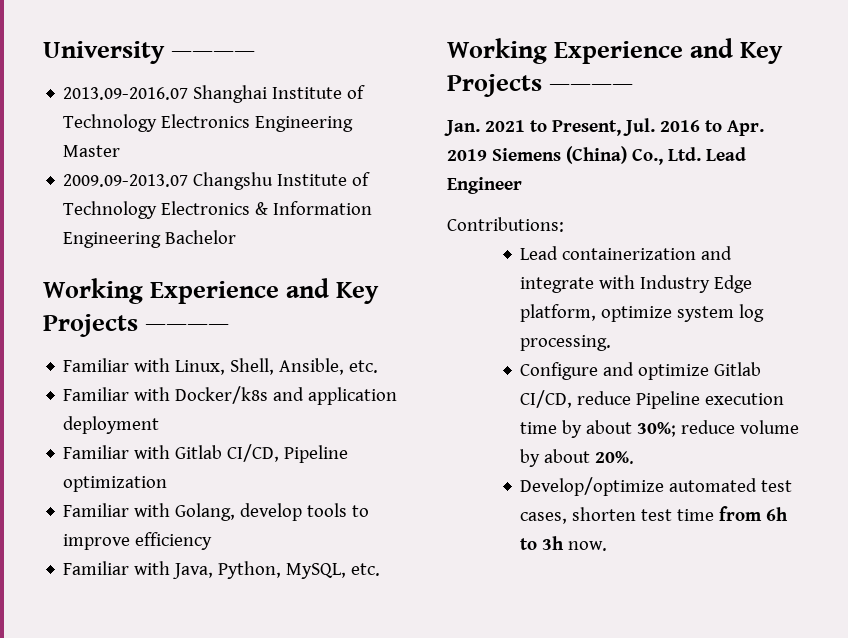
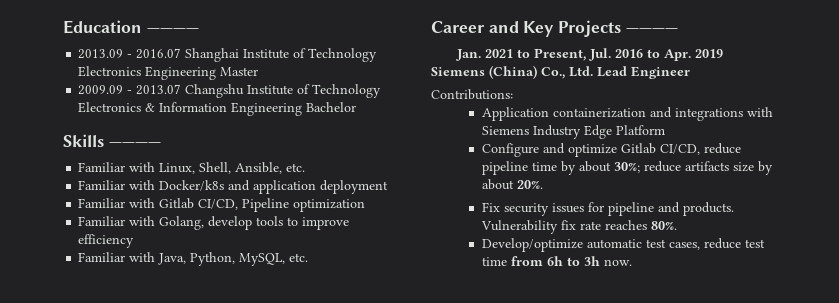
[43,41,256,64] [63,87,189,100] University ———— // 2013.09-2016.07 -> [63,20,199,34] [78,48,182,59] Education ———— // 2013.09 - 2016.07
[63,174,189,187] 2009.09-2013.07 -> [78,84,182,95] 2009.09 - 2013.07
[43,278,380,304] [43,314,138,337] Working Experience and Key Projects -> [63,134,104,147] Skills
[447,38,684,64] Working Experience -> [431,21,485,33] Career
[520,246,559,260] Lead -> [482,107,550,121] Application
[520,275,753,293] [520,304,765,322] [520,335,612,351] integrate with Industry Edge platform, optimize system log processing. -> [675,107,774,121] [482,125,666,139] integrations with Siemens Industry Edge Platform
[636,391,785,409] Pipeline execution -> [482,161,529,175] pipeline
[740,420,800,434] volume -> [685,161,755,172] artifacts size
(635, 457) none -> [482,202,735,216] [481,220,678,234] // Fix security issues for pipeline and products. Vulnerability fix rate reaches 80%.
[669,478,758,492] automated -> [587,239,643,249] automatic
[572,507,637,521] shorten -> [704,238,742,249] reduce

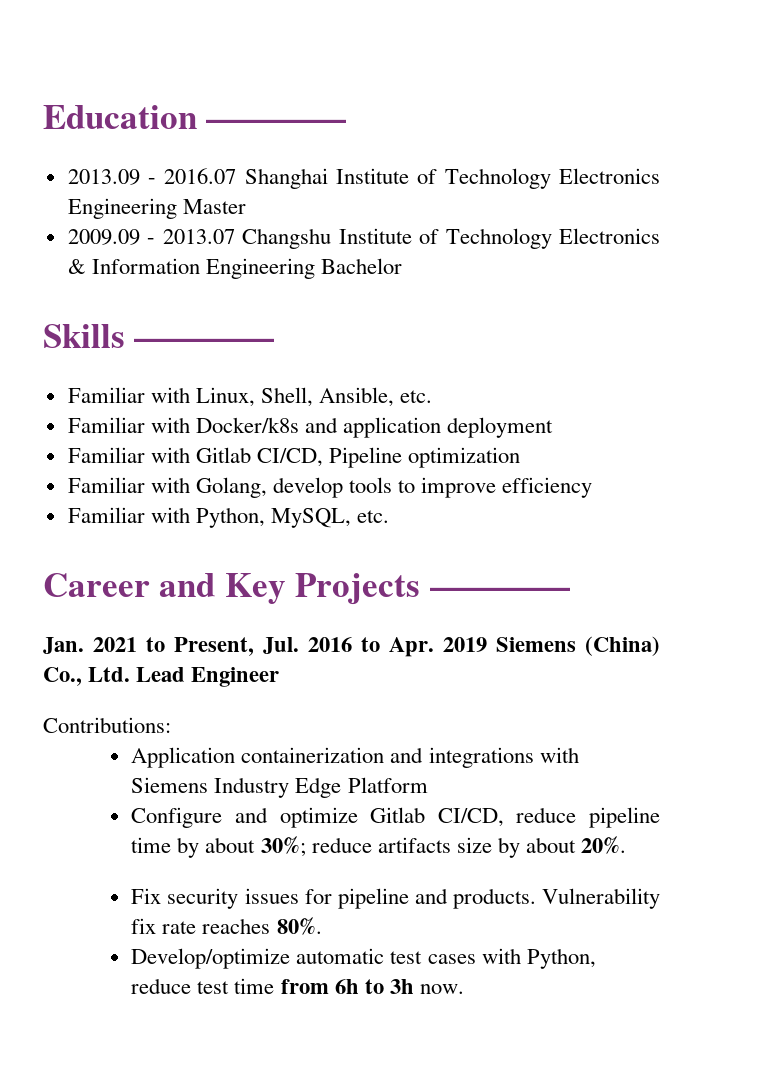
[158,253,187,265] Java, -> (190, 515) none
[669,242,701,250] cases, -> [427,948,596,969] cases with Python,

